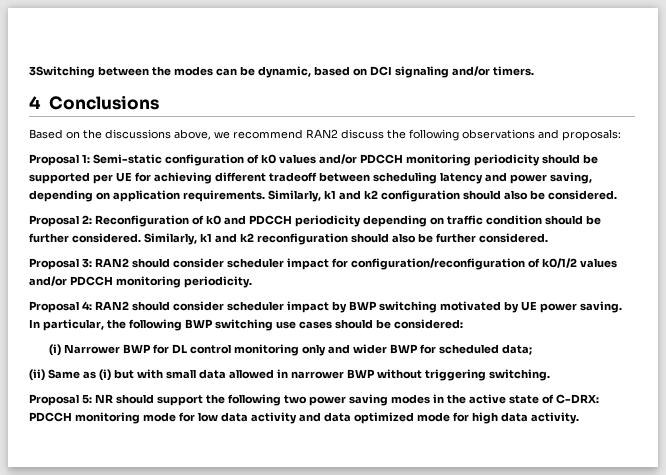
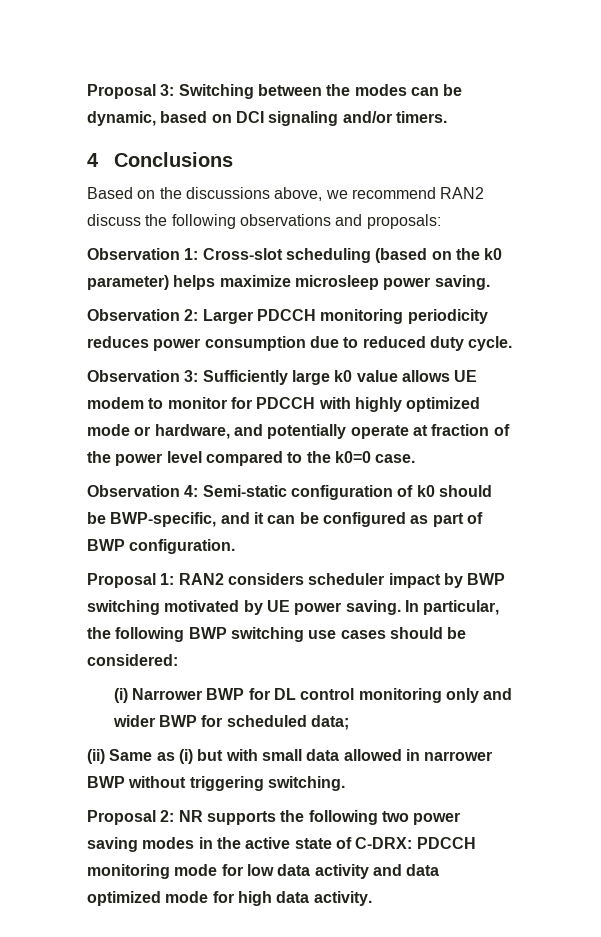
[29,66,95,78] 3Switching -> [87,84,254,99] Proposal 3: Switching
[29,154,598,166] [29,172,592,184] [29,190,617,202] [29,215,601,227] [29,233,548,245] [29,258,617,270] [29,276,252,288] [29,301,224,313] Proposal 1: Semi-static configuration of k0 values and/or PDCCH monitoring periodicity should be supported per UE for achieving different tradeoff between scheduling latency and power saving, depending on application requirements. Similarly, k1 and k2 configuration should also be considered. // Proposal 2: Reconfiguration of k0 and PDCCH periodicity depending on traffic condition should be further considered. Similarly, k1 and k2 reconfiguration should also be further considered. // Proposal 3: RAN2 should consider scheduler impact for configuration/reconfiguration of k0/1/2 values and/or PDCCH monitoring periodicity. // Proposal 4: RAN2 should consider -> [87,248,503,263] [87,275,490,290] [87,309,488,324] [87,336,513,351] [87,370,478,385] [87,397,481,412] [87,424,510,439] [87,451,416,466] [87,485,492,500] [87,512,483,527] [87,539,236,554] [87,573,304,588] Observation 1: Cross-slot scheduling (based on the k0 parameter) helps maximize microsleep power saving. // Observation 2: Larger PDCCH monitoring periodicity reduces power consumption due to reduced duty cycle. // Observation 3: Sufficiently large k0 value allows UE modem to monitor for PDCCH with highly optimized mode or hardware, and potentially operate at fraction of the power level compared to the k0=0 case. // Observation 4: Semi-static configuration of k0 should be BWP-specific, and it can be configured as part of BWP configuration. // Proposal 1: RAN2 considers
[82,394,203,406] 5: NR should support -> [160,810,276,825] 2: NR supports

